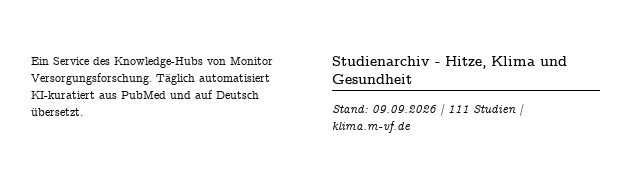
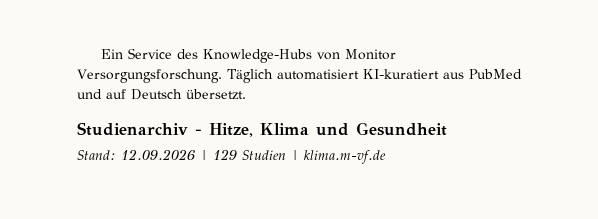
[372,104,469,116] 09.09.2026 | 111 -> [121,149,237,160] 12.09.2026 | 129

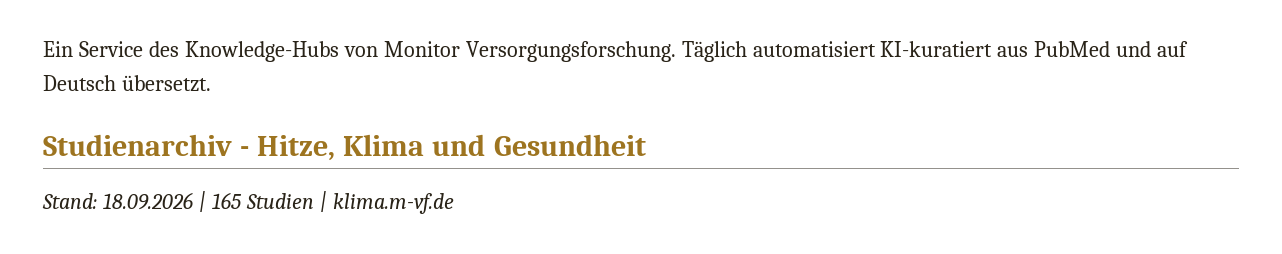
[121,149,237,160] 12.09.2026 | 129 -> [102,191,242,212] 18.09.2026 | 165

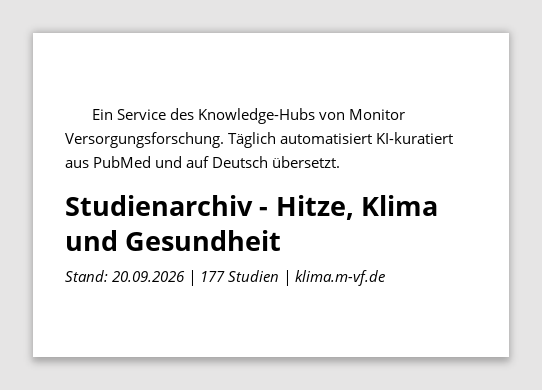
[102,191,242,212] 18.09.2026 | 165 -> [112,270,226,286] 20.09.2026 | 177

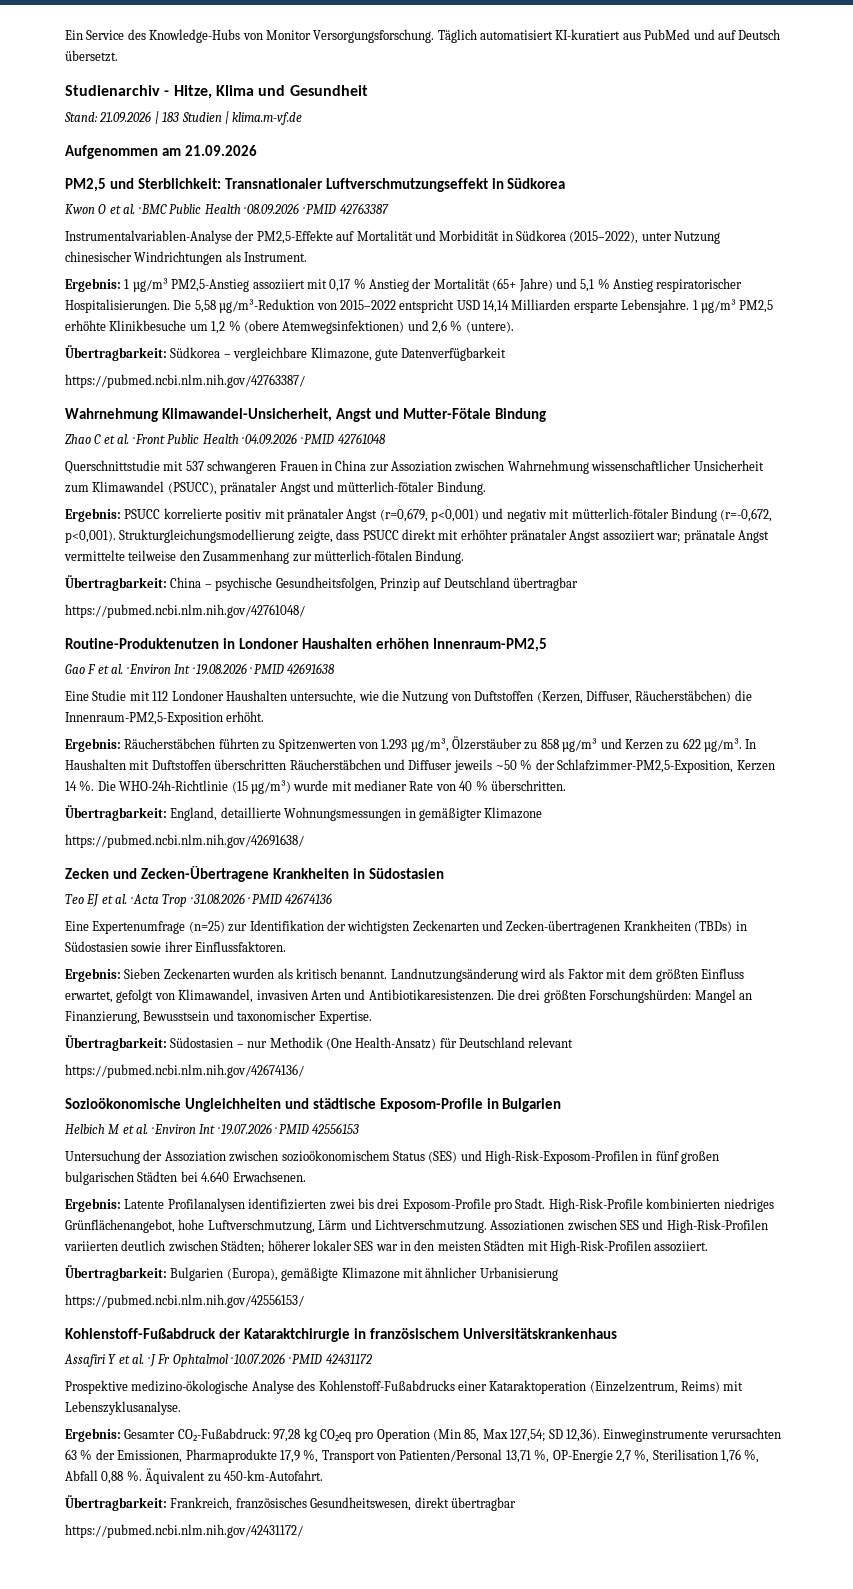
[112,270,226,286] 20.09.2026 | 177 -> [99,111,180,124] 21.09.2026 | 183
(386, 278) none -> [65,145,258,159] [65,178,566,192] [65,203,389,215] [65,230,721,244] [65,251,308,265] [65,278,743,292] [65,299,774,313] [65,320,514,334] [65,345,507,361] [65,374,305,388] [65,408,546,422] [65,433,386,445] [65,460,764,474] [65,481,486,495] [65,508,773,522] [65,529,769,543] [64,550,465,564] [65,575,578,591] [65,604,305,618] [65,638,547,652] [65,663,336,675] [65,690,752,704] [65,711,265,725] [65,736,757,752] [65,759,775,773] [65,780,566,794] [65,805,543,821] [65,834,304,848] [65,866,444,882] [65,893,333,907] [65,920,747,934] [65,941,287,952] [65,968,745,982] [65,989,752,1003] [65,1010,372,1024] [65,1035,574,1051] [65,1064,304,1078] [65,1098,562,1112] [65,1123,360,1135] [65,1150,720,1164] [65,1171,306,1185] [65,1198,774,1212] [65,1219,768,1233] [64,1240,709,1254] [65,1265,558,1281] [65,1294,304,1308] [65,1328,617,1342] [64,1353,372,1367] [65,1380,744,1394] [65,1401,181,1415] [65,1428,781,1442] [65,1449,760,1463] [65,1468,323,1484] [65,1495,516,1511] [65,1524,303,1538] // Aufgenommen am 21.09.2026 // PM2,5 und Sterblichkeit: Transnationaler Luftverschmutzungseffekt in Südkorea // Kwon O et al. · BMC Public Health · 08.09.2026 · PMID 42763387 // Instrumentalvariablen-Analyse der PM2,5-Effekte auf Mortalität und Morbidität in Südkorea (2015–2022), unter Nutzung chinesischer Windrichtungen als Instrument. // Ergebnis: 1 µg/m³ PM2,5-Anstieg assoziiert mit 0,17 % Anstieg der Mortalität (65+ Jahre) und 5,1 % Anstieg respiratorischer Hospitalisierungen. Die 5,58 µg/m³-Reduktion von 2015–2022 entspricht USD 14,14 Milliarden ersparte Lebensjahre. 1 µg/m³ PM2,5 erhöhte Klinikbesuche um 1,2 % (obere Atemwegsinfektionen) und 2,6 % (untere). // Übertragbarkeit: Südkorea – vergleichbare Klimazone, gute Datenverfügbarkeit // https://pubmed.ncbi.nlm.nih.gov/42763387/ // Wahrnehmung Klimawandel-Unsicherheit, Angst und Mutter-Fötale Bindung // Zhao C et al. · Front Public Health · 04.09.2026 · PMID 42761048 // Querschnittstudie mit 537 schwangeren Frauen in China zur Assoziation zwischen Wahrnehmung wissenschaftlicher Unsicherheit zum Klimawandel (PSUCC), pränataler Angst und mütterlich-fötaler Bindung. // Ergebnis: PSUCC korrelierte positiv mit pränataler Angst (r=0,679, p<0,001) und negativ mit mütterlich-fötaler Bindung (r=-0,672, p<0,001). Strukturgleichungsmodellierung zeigte, dass PSUCC direkt mit erhöhter pränataler Angst assoziiert war; pränatale Angst vermittelte teilweise den Zusammenhang zur mütterlich-fötalen Bindung. // Übertragbarkeit: China – psychische Gesundheitsfolgen, Prinzip auf Deutschland übertragbar // https://pubmed.ncbi.nlm.nih.gov/42761048/ // Routine-Produktenutzen in Londoner Haushalten erhöhen Innenraum-PM2,5 // Gao F et al. · Environ Int · 19.08.2026 · PMID 42691638 // Eine Studie mit 112 Londoner Haushalten untersuchte, wie die Nutzung von Duftstoffen (Kerzen, Diffuser, Räucherstäbchen) die Innenraum-PM2,5-Exposition erhöht. // Ergebnis: Räucherstäbchen führten zu Spitzenwerten von 1.293 µg/m³, Ölzerstäuber zu 858 µg/m³ und Kerzen zu 622 µg/m³. In Haushalten mit Duftstoffen überschritten Räucherstäbchen und Diffuser jeweils ~50 % der Schlafzimmer-PM2,5-Exposition, Kerzen 14 %. Die WHO-24h-Richtlinie (15 µg/m³) wurde mit medianer Rate von 40 % überschritten. // Übertragbarkeit: England, detaillierte Wohnungsmessungen in gemäßigter Klimazone // https://pubmed.ncbi.nlm.nih.gov/42691638/ // Zecken und Zecken-Übertragene Krankheiten in Südostasien // Teo EJ et al. · Acta Trop · 31.08.2026 · PMID 42674136 // Eine Expertenumfrage (n=25) zur Identifikation der wichtigsten Zeckenarten und Zecken-übertragenen Krankheiten (TBDs) in Südostasien sowie ihrer Einflussfaktoren. // Ergebnis: Sieben Zeckenarten wurden als kritisch benannt. Landnutzungsänderung wird als Faktor mit dem größten Einfluss erwartet, gefolgt von Klimawandel, invasiven Arten und Antibiotikaresistenzen. Die drei größten Forschungshürden: Mangel an Finanzierung, Bewusstsein und taxonomischer Expertise. // Übertragbarkeit: Südostasien – nur Methodik (One Health-Ansatz) für Deutschland relevant // https://pubmed.ncbi.nlm.nih.gov/42674136/ // Sozioökonomische Ungleichheiten und städtische Exposom-Profile in Bulgarien // Helbich M et al. · Environ Int · 19.07.2026 · PMID 42556153 // Untersuchung der Assoziation zwischen sozioökonomischem Status (SES) und High-Risk-Exposom-Profilen in fünf großen bulgarischen Städten bei 4.640 Erwachsenen. // Ergebnis: Latente Profilanalysen identifizierten zwei bis drei Exposom-Profile pro Stadt. High-Risk-Profile kombinierten niedriges Grünflächenangebot, hohe Luftverschmutzung, Lärm und Lichtverschmutzung. Assoziationen zwischen SES und High-Risk-Profilen variierten deutlich zwischen Städten; höherer lokaler SES war in den meisten Städten mit High-Risk-Profilen assoziiert. // Übertragbarkeit: Bulgarien (Europa), gemäßigte Klimazone mit ähnlicher Urbanisierung // https://pubmed.ncbi.nlm.nih.gov/42556153/ // Kohlenstoff-Fußabdruck der Kataraktchirurgie in französischem Universitätskrankenhaus // Assafiri Y et al. · J Fr Ophtalmol · 10.07.2026 · PMID 42431172 // Prospektive medizino-ökologische Analyse des Kohlenstoff-Fußabdrucks einer Kataraktoperation (Einzelzentrum, Reims) mit Lebenszyklusanalyse. // Ergebnis: Gesamter CO₂-Fußabdruck: 97,28 kg CO₂eq pro Operation (Min 85, Max 127,54; SD 12,36). Einweginstrumente verursachten 63 % der Emissionen, Pharmaprodukte 17,9 %, Transport von Patienten/Personal 13,71 %, OP-Energie 2,7 %, Sterilisation 1,76 %, Abfall 0,88 %. Äquivalent zu 450-km-Autofahrt. // Übertragbarkeit: Frankreich, französisches Gesundheitswesen, direkt übertragbar // https://pubmed.ncbi.nlm.nih.gov/42431172/

